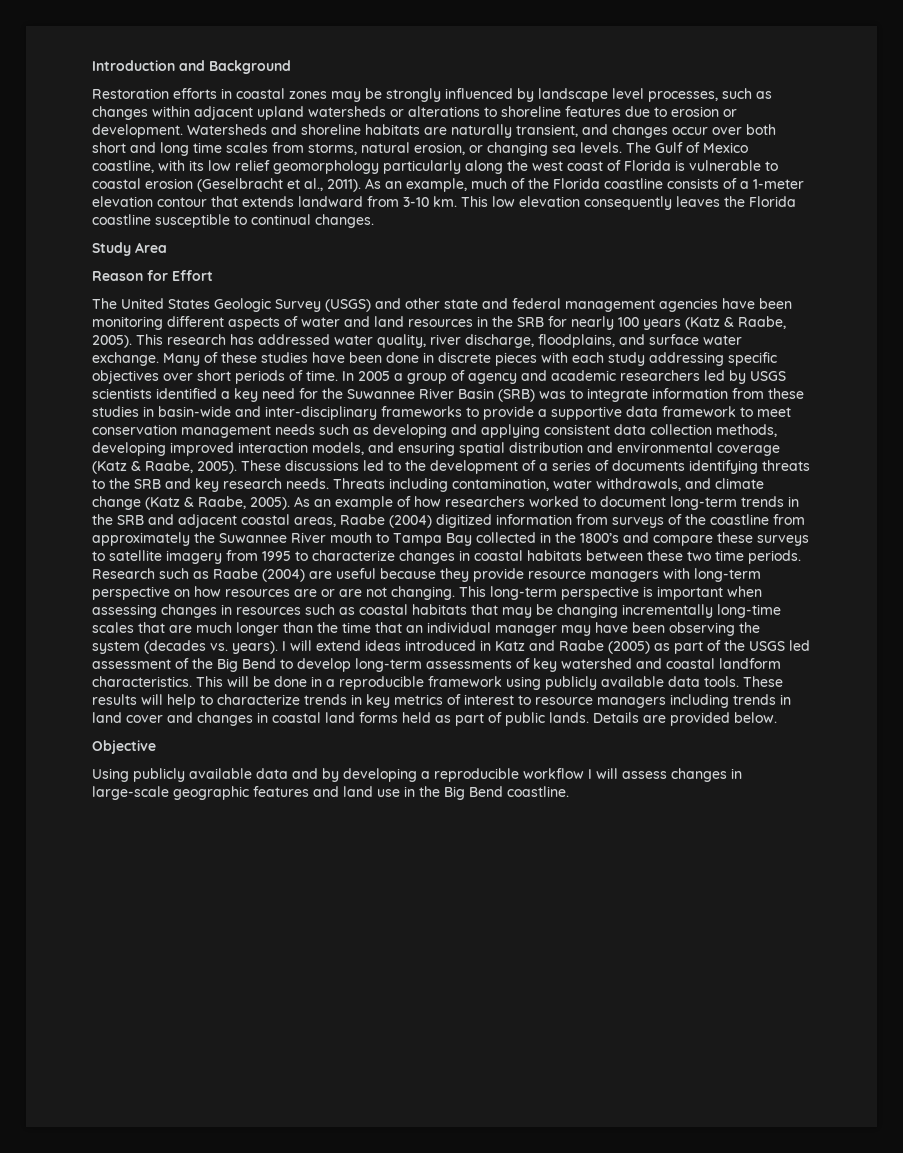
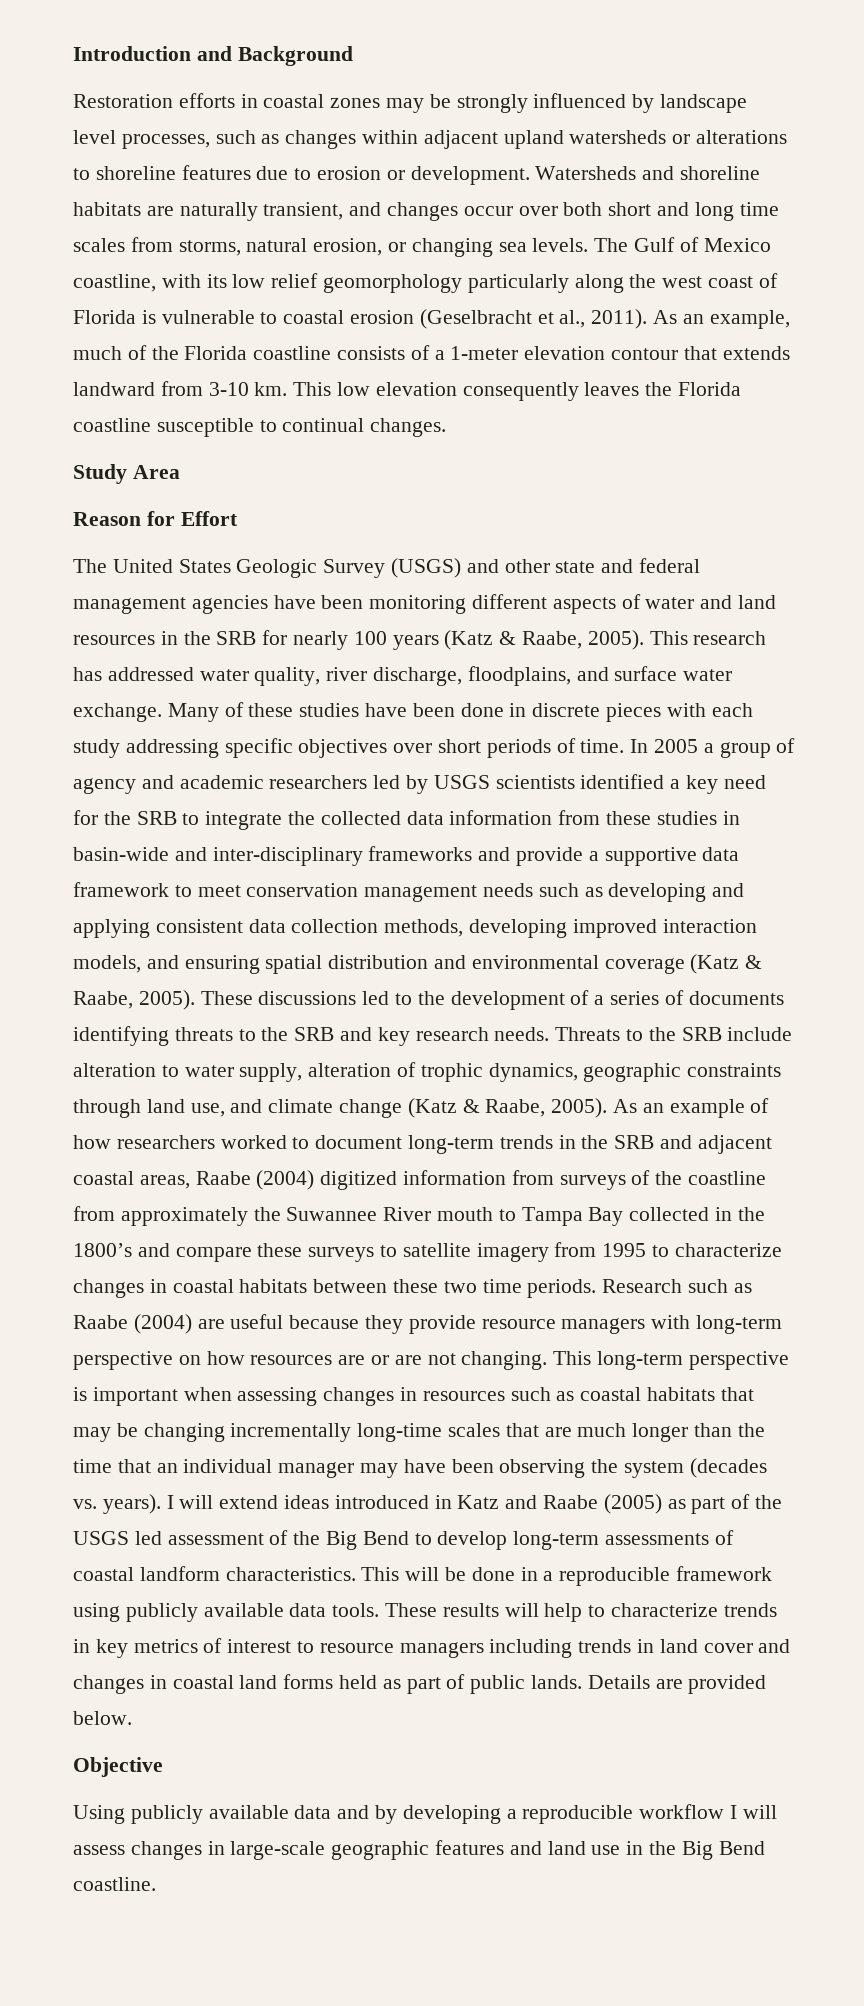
[347,388,648,402] Suwannee River Basin (SRB) was to integrate -> [136,811,444,830] SRB to integrate the collected data
[466,407,479,417] to -> [478,847,511,861] and
[389,478,681,492] including contamination, water withdrawals, -> [626,1027,793,1041] [73,1062,782,1082] [73,1099,225,1118] to the SRB include alteration to water supply, alteration of trophic dynamics, geographic constraints through land use,
[533,658,662,672] key watershed and -> (734, 1537) none

